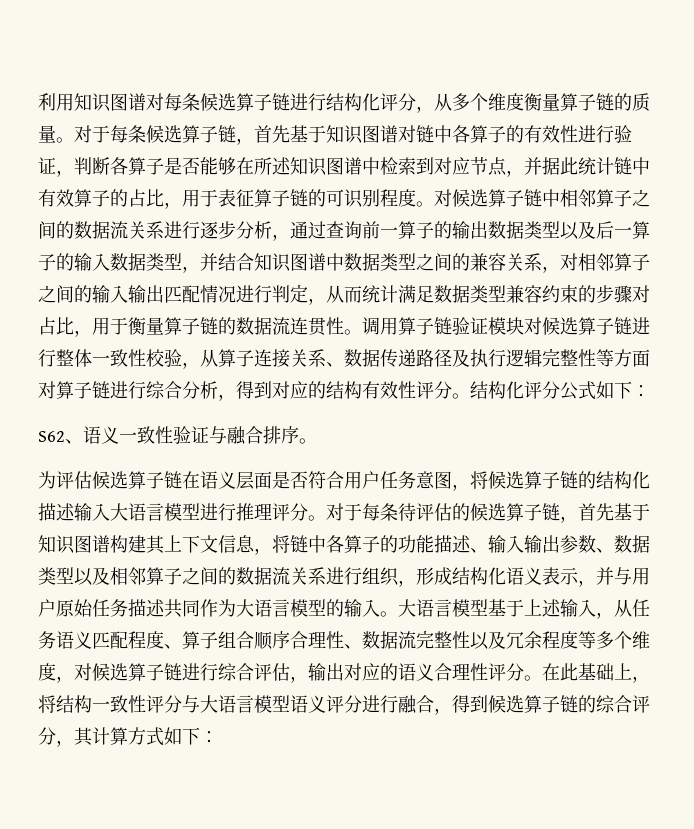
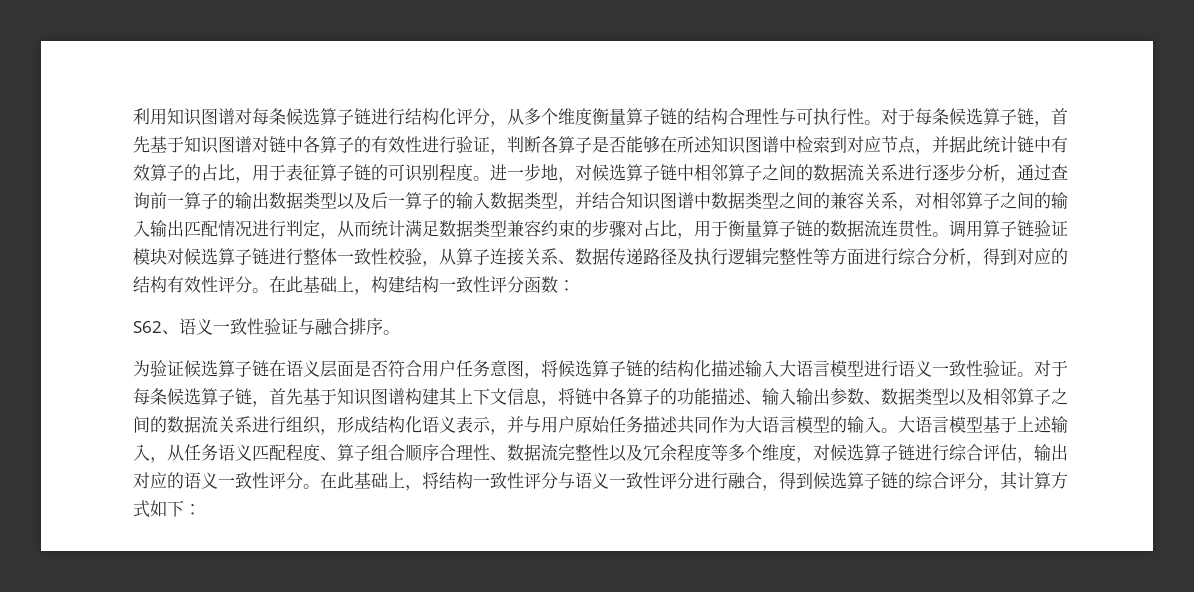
[632,93,650,112] [38,125,56,143] 质量 -> [694,108,864,125] 结构合理性与可执行性
(434, 204) none -> [490,163,575,183] 进一步地，
[38,381,110,399] 对算子链 -> (864, 256) none
[470,381,632,400] 结构化评分公式如下 -> [269,276,558,295] 在此基础上，构建结构一致性评分函数
[56,471,92,489] 评估 -> [150,360,184,377] 验证
[236,503,470,521] 推理评分。对于每条待评估的 -> [898,360,1068,377] [133,388,167,405] 语义一致性验证。对于每条
[434,663,470,681] 合理 -> [218,472,252,489] 一致
[200,695,326,713] 大语言模型语义 -> [575,472,660,489] 语义一致性

